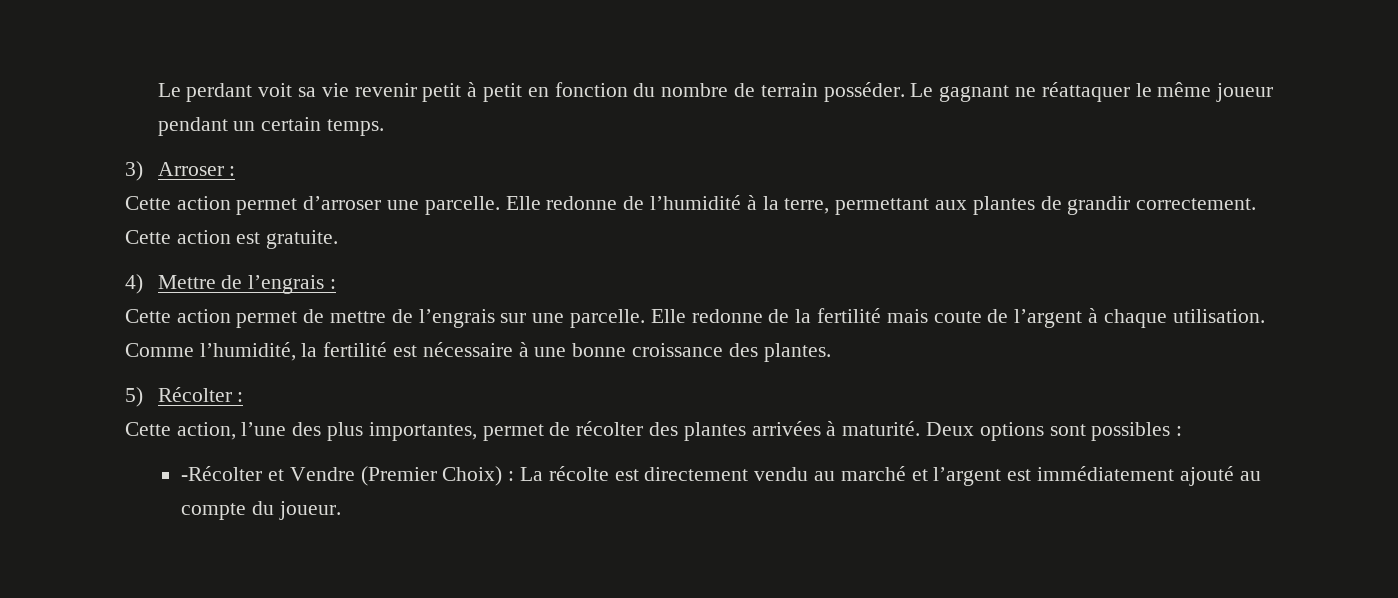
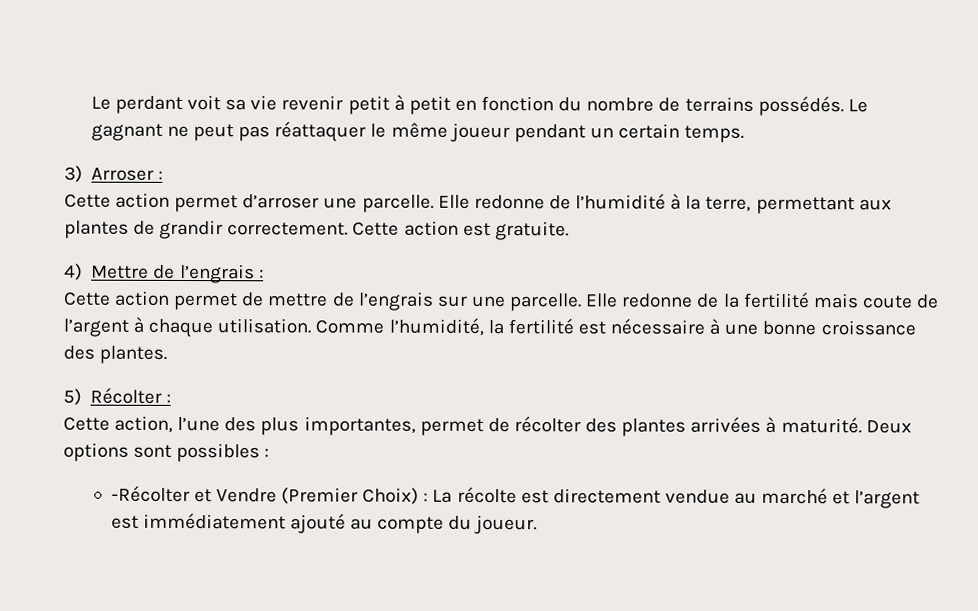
[760,82,905,102] terrain posséder. -> [684,95,844,117] terrains possédés.
(1036, 92) none -> [192,124,271,142] peut pas
[754,467,809,481] vendu -> [664,489,730,504] vendue

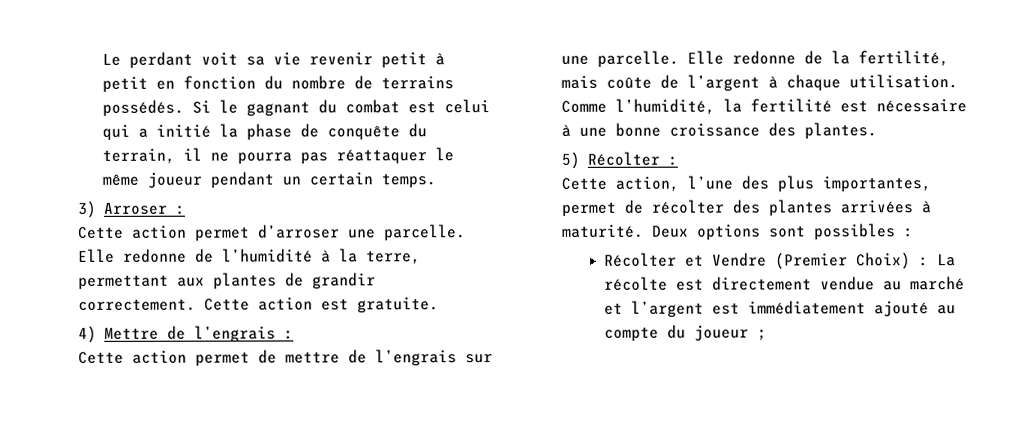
[847,99,868,113] [90,123,234,142] Le gagnant ne peut -> [191,99,490,117] [101,123,427,141] [101,147,292,165] Si le gagnant du combat est celui qui a initié la phase de conquête du terrain, il ne pourra
[742,291,913,309] fertilité mais coute -> [858,50,950,67] [561,75,653,89] fertilité, mais coûte
[110,485,190,503] -Récolter -> [603,252,677,267] Récolter
[474,514,538,535] joueur. -> [693,325,767,341] joueur ;

